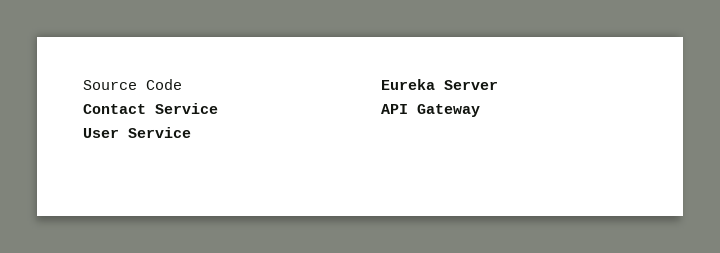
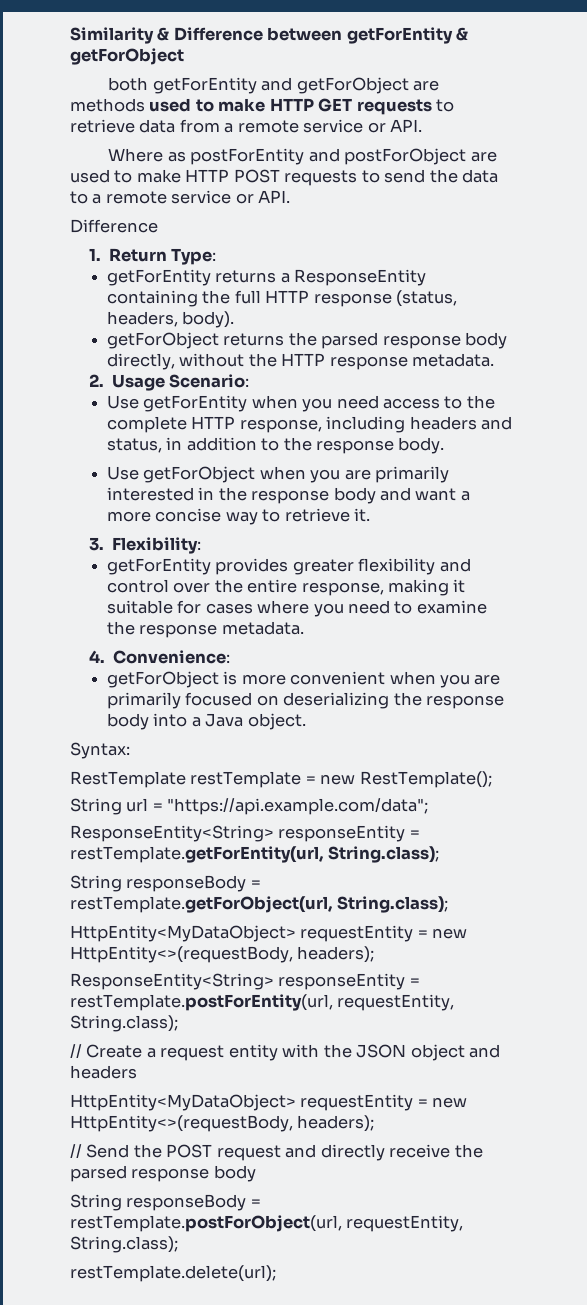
[83,79,182,90] [83,103,218,114] [83,127,191,138] [381,79,498,90] [381,104,480,117] Source Code // Contact Service // User Service // Eureka Server // API Gateway -> [70,27,469,44] [70,48,184,65] [108,77,440,94] [70,98,455,115] [70,119,423,133] [108,148,497,165] [70,169,499,186] [70,190,291,204] [70,219,158,233] [88,248,217,265] [106,269,427,286] [106,290,457,307] [106,311,235,328] [106,332,507,349] [106,353,494,370] [88,374,250,391] [106,395,495,412] [106,416,512,433] [106,437,445,454] [106,466,449,483] [106,487,470,504] [106,508,370,525] [88,537,201,554] [106,558,471,575] [106,579,466,596] [106,600,487,617] [106,621,304,638] [88,650,230,664] [106,671,501,688] [106,692,504,709] [106,713,306,730] [70,742,130,759] [70,771,492,788] [70,798,429,815] [70,825,420,842] [70,846,440,863] [70,875,261,892] [70,896,449,913] [70,925,468,942] [70,946,375,963] [70,973,420,990] [70,994,455,1011] [70,1015,178,1032] [70,1044,501,1061] [70,1065,137,1079] [70,1094,468,1111] [70,1115,375,1132] [70,1144,483,1161] [70,1165,256,1182] [70,1194,261,1211] [70,1215,464,1232] [70,1236,178,1253] [70,1265,276,1282] Similarity & Difference between getForEntity & getForObject // both getForEntity and getForObject are methods used to make HTTP GET requests to retrieve data from a remote service or API. // Where as postForEntity and postForObject are used to make HTTP POST requests to send the data to a remote service or API. // Difference // 1. Return Type: // getForEntity returns a ResponseEntity containing the full HTTP response (status, headers, body). // getForObject returns the parsed response body directly, without the HTTP response metadata. // 2. Usage Scenario: // Use getForEntity when you need access to the complete HTTP response, including headers and status, in addition to the response body. // Use getForObject when you are primarily interested in the response body and want a more concise way to retrieve it. // 3. Flexibility: // getForEntity provides greater flexibility and control over the entire response, making it suitable for cases where you need to examine the response metadata. // 4. Convenience: // getForObject is more convenient when you are primarily focused on deserializing the response body into a Java object. // Syntax: // RestTemplate restTemplate = new RestTemplate(); // String url = "https://api.example.com/data"; // ResponseEntity<String> responseEntity = restTemplate.getForEntity(url, String.class); // String responseBody = restTemplate.getForObject(url, String.class); // HttpEntity<MyDataObject> requestEntity = new HttpEntity<>(requestBody, headers); // ResponseEntity<String> responseEntity = restTemplate.postForEntity(url, requestEntity, String.class); // // Create a request entity with the JSON object and headers // HttpEntity<MyDataObject> requestEntity = new HttpEntity<>(requestBody, headers); // // Send the POST request and directly receive the parsed response body // String responseBody = restTemplate.postForObject(url, requestEntity, String.class); // restTemplate.delete(url);

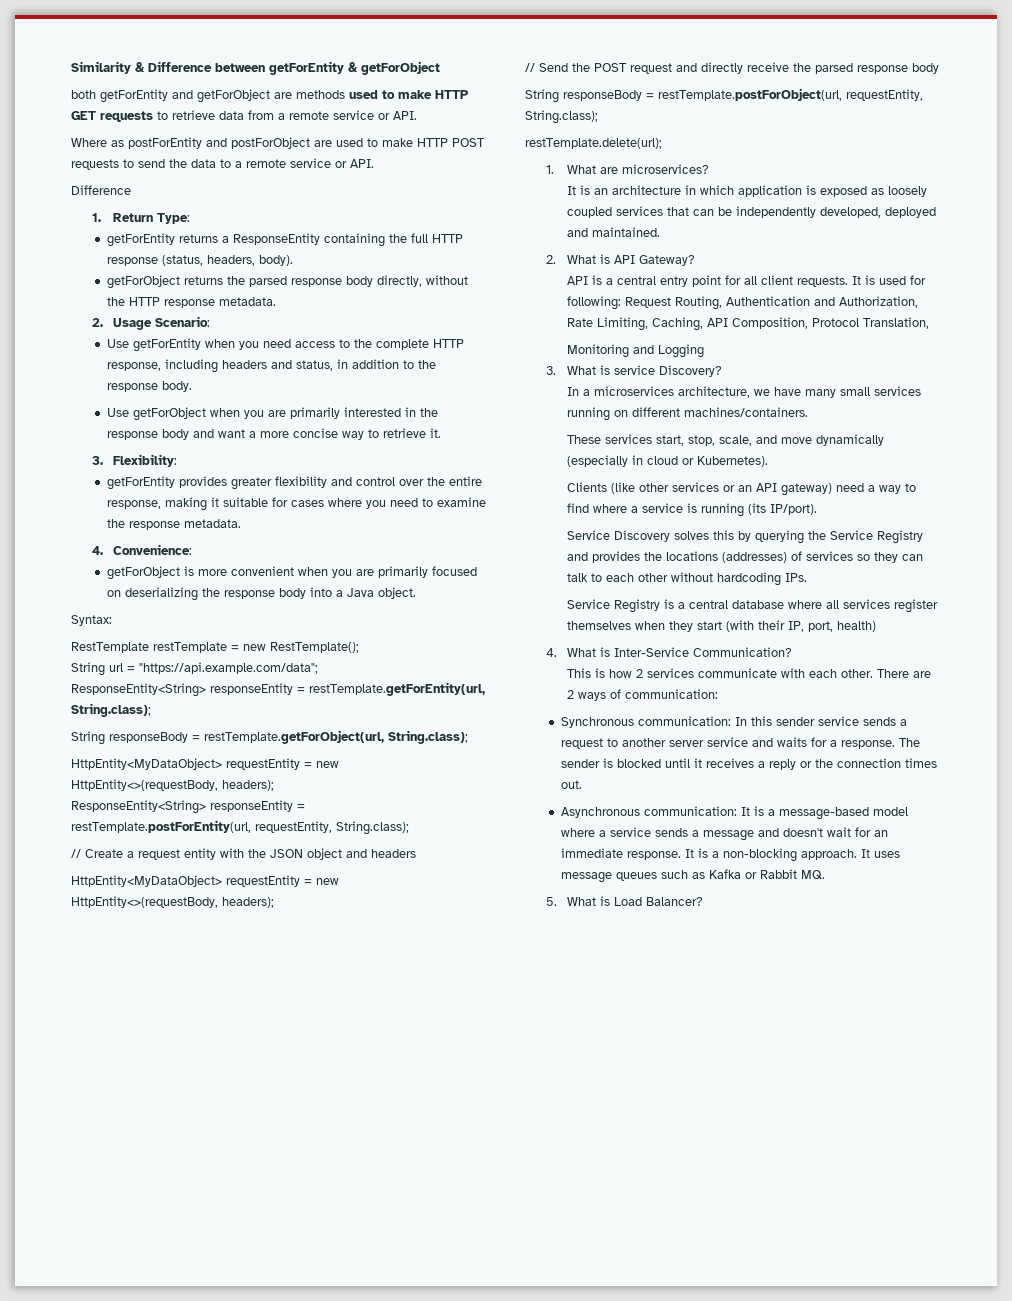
(276, 1273) none -> [546,164,710,174] [567,185,928,197] [567,206,937,218] [567,227,661,237] [546,254,696,266] [567,275,927,287] [567,296,919,310] [567,317,930,331] [567,344,705,358] [546,365,723,377] [567,386,922,398] [567,407,809,421] [567,434,885,446] [567,455,769,467] [567,482,917,496] [567,503,818,517] [567,530,924,544] [567,551,924,563] [567,572,808,586] [567,599,939,613] [567,620,877,632] [546,647,793,657] [567,668,932,678] [567,689,719,701] [560,716,907,728] [560,737,920,749] [560,758,937,770] [560,780,582,789] [560,806,908,820] [560,827,888,841] [560,848,900,862] [560,869,825,883] [546,896,704,906] // 1. What are microservices? // It is an architecture in which application is exposed as loosely coupled services that can be independently developed, deployed and maintained. // 2. What is API Gateway? // API is a central entry point for all client requests. It is used for following: Request Routing, Authentication and Authorization, Rate Limiting, Caching, API Composition, Protocol Translation, // Monitoring and Logging // 3. What is service Discovery? // In a microservices architecture, we have many small services running on different machines/containers. // These services start, stop, scale, and move dynamically (especially in cloud or Kubernetes). // Clients (like other services or an API gateway) need a way to find where a service is running (its IP/port). // Service Discovery solves this by querying the Service Registry and provides the locations (addresses) of services so they can talk to each other without hardcoding IPs. // Service Registry is a central database where all services register themselves when they start (with their IP, port, health) // 4. What is Inter-Service Communication? // This is how 2 services communicate with each other. There are 2 ways of communication: // Synchronous communication: In this sender service sends a request to another server service and waits for a response. The sender is blocked until it receives a reply or the connection times out. // Asynchronous communication: It is a message-based model where a service sends a message and doesn't wait for an immediate response. It is a non-blocking approach. It uses message queues such as Kafka or Rabbit MQ. // 5. What is Load Balancer?

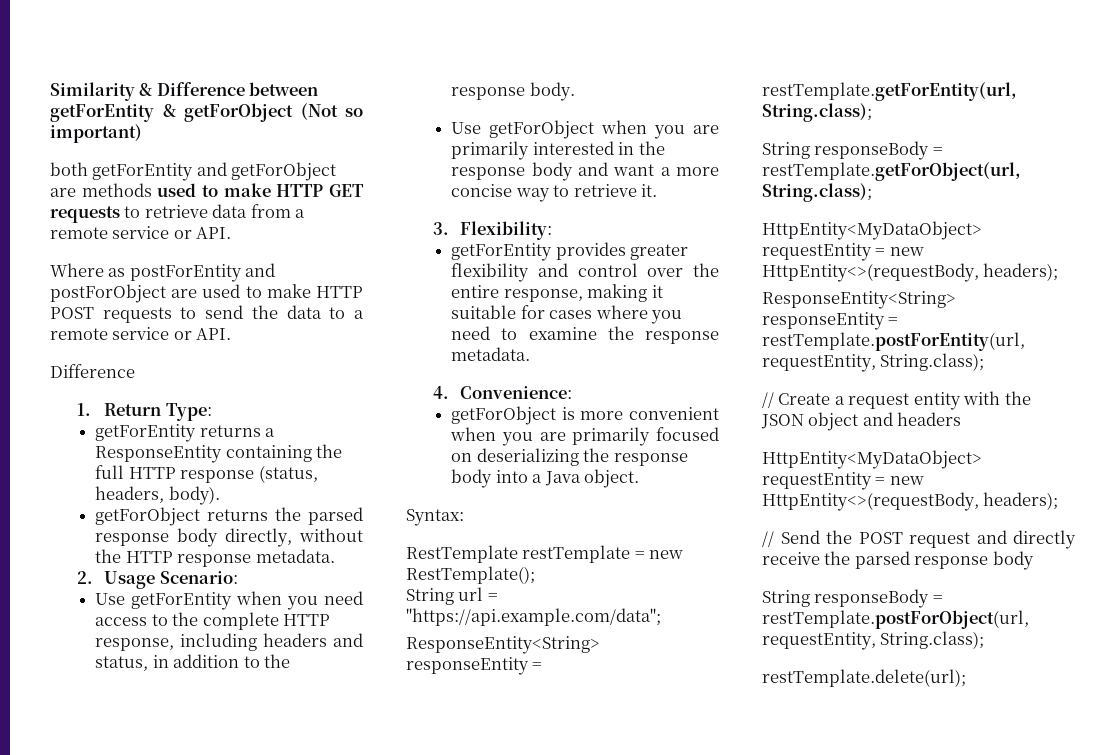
(440, 68) none -> [300,103,363,120] [50,124,142,143] (Not so important)
[546,164,710,174] [567,185,928,197] [567,206,937,218] [567,227,661,237] [546,254,696,266] [567,275,927,287] [567,296,919,310] [567,317,930,331] [567,344,705,358] [546,365,723,377] [567,386,922,398] [567,407,809,421] [567,434,885,446] [567,455,769,467] [567,482,917,496] [567,503,818,517] [567,530,924,544] [567,551,924,563] [567,572,808,586] [567,599,939,613] [567,620,877,632] [546,647,793,657] [567,668,932,678] [567,689,719,701] [560,716,907,728] [560,737,920,749] [560,758,937,770] [560,780,582,789] [560,806,908,820] [560,827,888,841] [560,848,900,862] [560,869,825,883] [546,896,704,906] // 1. What are microservices? // It is an architecture in which application is exposed as loosely coupled services that can be independently developed, deployed and maintained. // 2. What is API Gateway? // API is a central entry point for all client requests. It is used for following: Request Routing, Authentication and Authorization, Rate Limiting, Caching, API Composition, Protocol Translation, // Monitoring and Logging // 3. What is service Discovery? // In a microservices architecture, we have many small services running on different machines/containers. // These services start, stop, scale, and move dynamically (especially in cloud or Kubernetes). // Clients (like other services or an API gateway) need a way to find where a service is running (its IP/port). // Service Discovery solves this by querying the Service Registry and provides the locations (addresses) of services so they can talk to each other without hardcoding IPs. // Service Registry is a central database where all services register themselves when they start (with their IP, port, health) // 4. What is Inter-Service Communication? // This is how 2 services communicate with each other. There are 2 ways of communication: // Synchronous communication: In this sender service sends a request to another server service and waits for a response. The sender is blocked until it receives a reply or the connection times out. // Asynchronous communication: It is a message-based model where a service sends a message and doesn't wait for an immediate response. It is a non-blocking approach. It uses message queues such as Kafka or Rabbit MQ. // 5. What is Load Balancer? -> (966, 678) none

